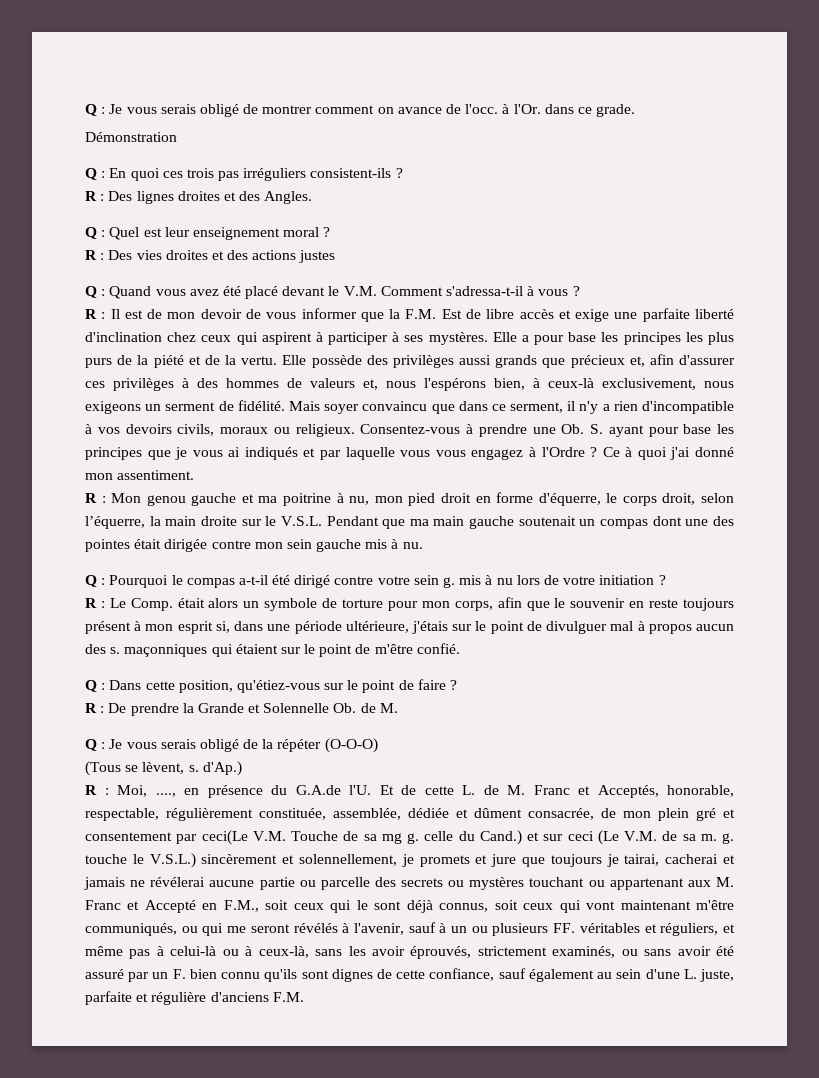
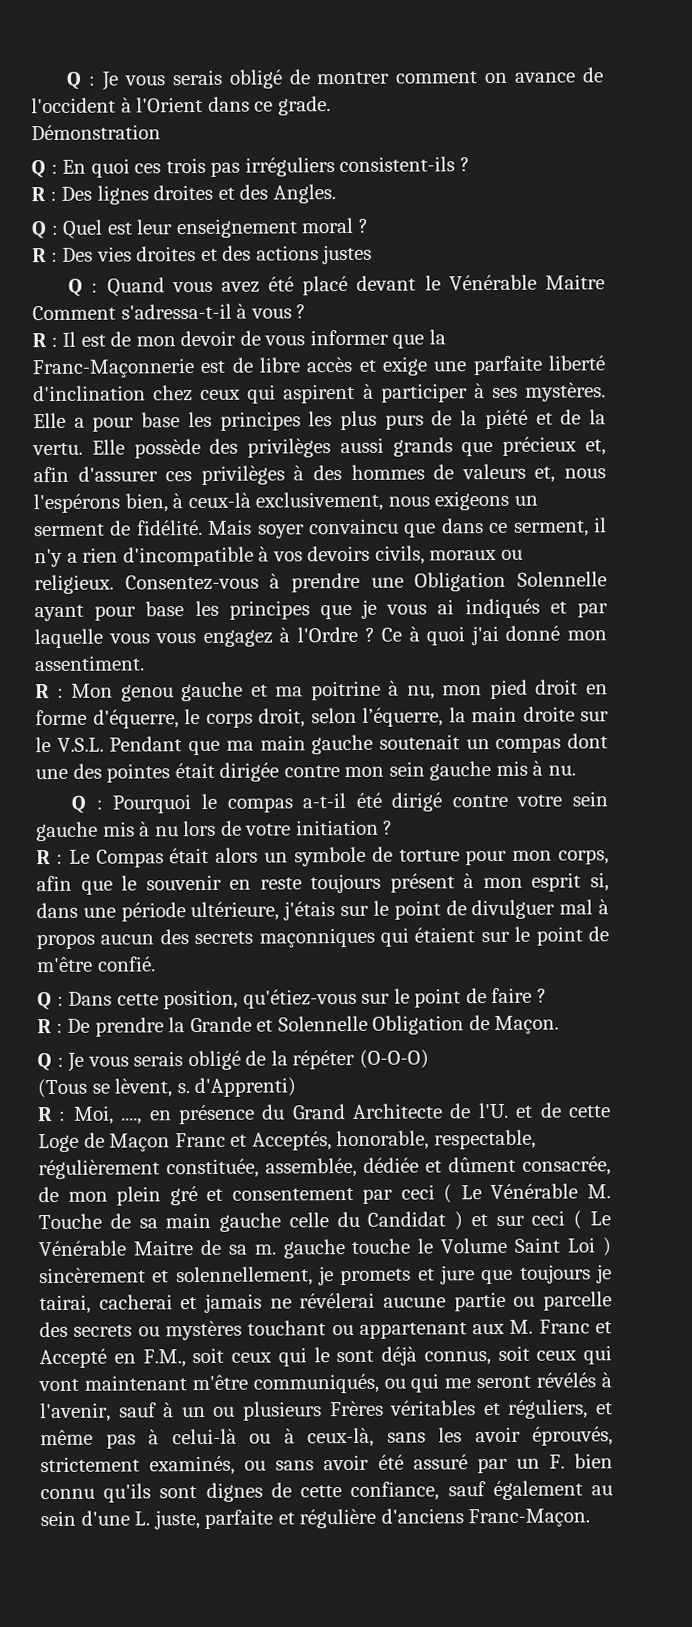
[465,104,541,114] l'occ. à l'Or. -> [31,96,204,114] l'occident à l'Orient
[343,286,377,296] V.M. -> [448,274,605,291] Vénérable Maitre
[405,309,462,319] F.M. Est -> [32,358,226,379] Franc-Maçonnerie est
[561,424,603,434] Ob. S. -> [414,571,607,592] Obligation Solennelle
[443,577,456,588] g. -> [36,821,98,842] gauche
[130,598,173,611] Comp. -> [95,849,164,868] Compas
[110,647,121,654] s. -> [194,931,254,945] secrets
[333,703,398,713] Ob. de M. -> [372,1015,560,1035] Obligation de Maçon.
[202,761,242,776] d'Ap.) -> [194,1077,297,1098] d'Apprenti)
[295,785,525,795] G.A.de l'U. Et de cette L. de M. -> [291,1102,612,1120] [38,1132,171,1153] Grand Architecte de l'U. et de cette Loge de Maçon
[201,830,657,845] ceci(Le V.M. Touche de sa mg g. celle du Cand.) et sur ceci (Le V.M. -> [400,1183,611,1204] [38,1210,612,1232] [38,1240,194,1257] ceci ( Le Vénérable M. Touche de sa main gauche celle du Candidat ) et sur ceci ( Le Vénérable Maitre
[722,833,734,844] g. -> [282,1239,346,1259] gauche
[149,853,196,868] V.S.L.) -> [440,1237,612,1257] Volume Saint Loi )
[553,923,576,933] FF. -> [328,1400,384,1417] Frères
[272,992,304,1002] F.M. -> [468,1508,591,1528] Franc-Maçon.

